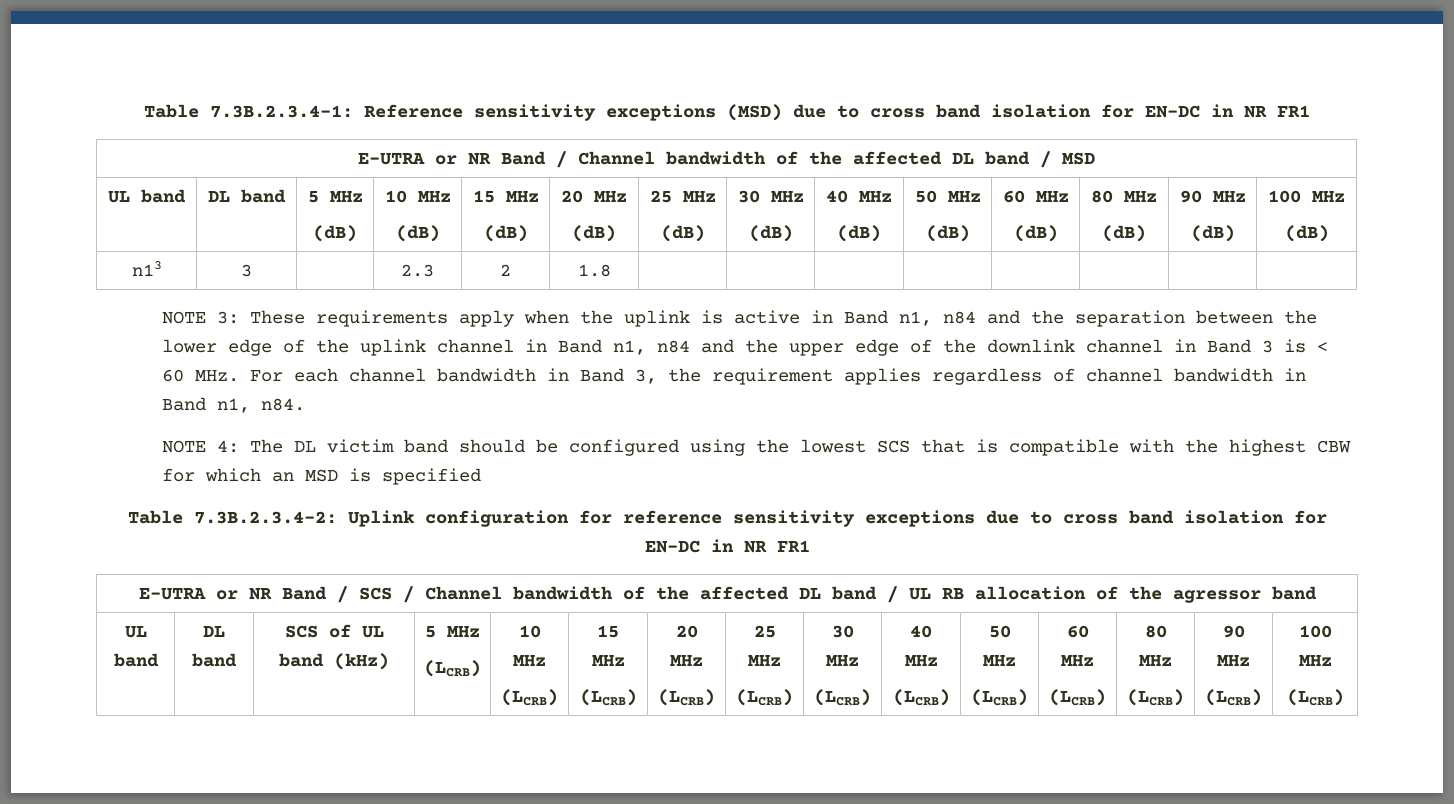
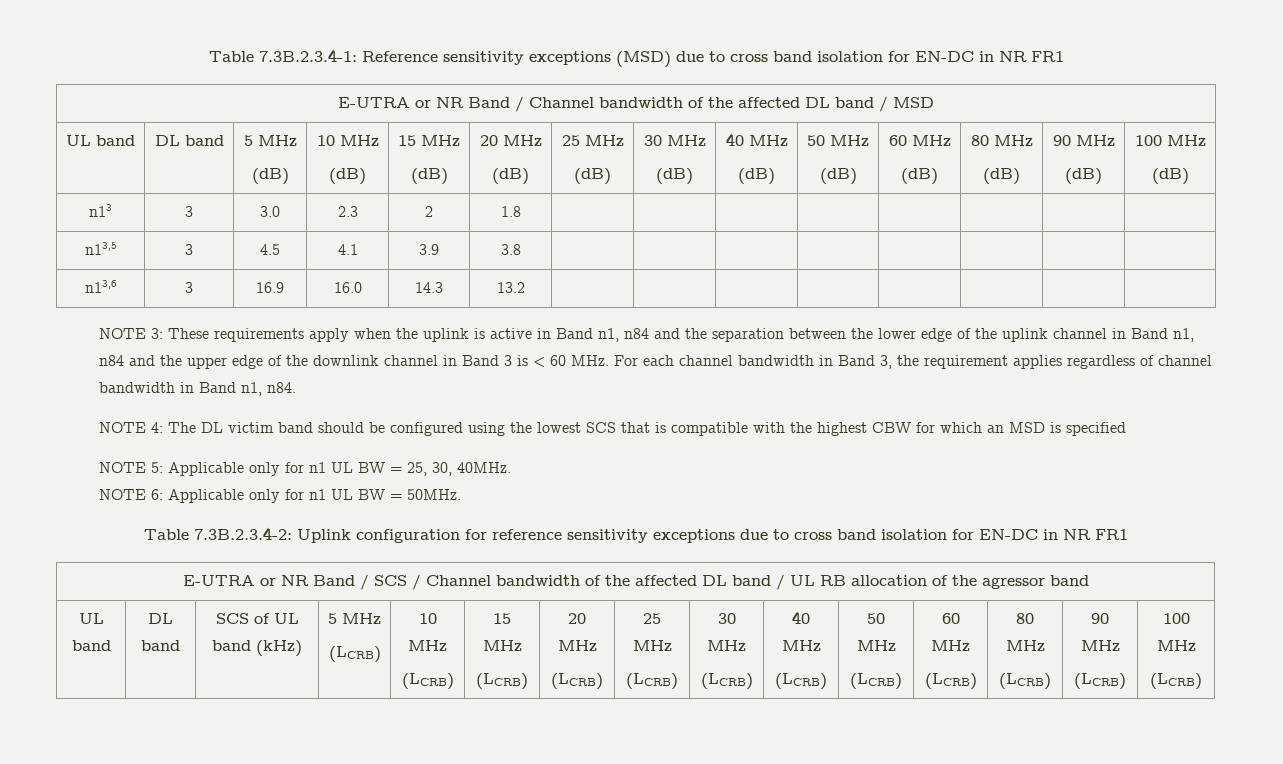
(252, 270) none -> [260,206,280,217] 3.0
(611, 270) none -> [84,242,117,255] [185,244,193,255] [260,244,280,255] [337,244,358,255] [419,244,439,255] [500,244,521,255] [84,280,117,293] [185,282,193,293] [256,282,284,293] [333,282,362,293] [415,282,443,293] [496,282,525,293] // n13,5 | 3 | 4.5 | 4.1 | 3.9 | 3.8 | | | | | | | | // n13,6 | 3 | 16.9 | 16.0 | 14.3 | 13.2 | | | | | | | |
(481, 476) none -> [98,462,511,476] [98,489,461,503] // NOTE 5: Applicable only for n1 UL BW = 25, 30, 40MHz. // NOTE 6: Applicable only for n1 UL BW = 50MHz.

